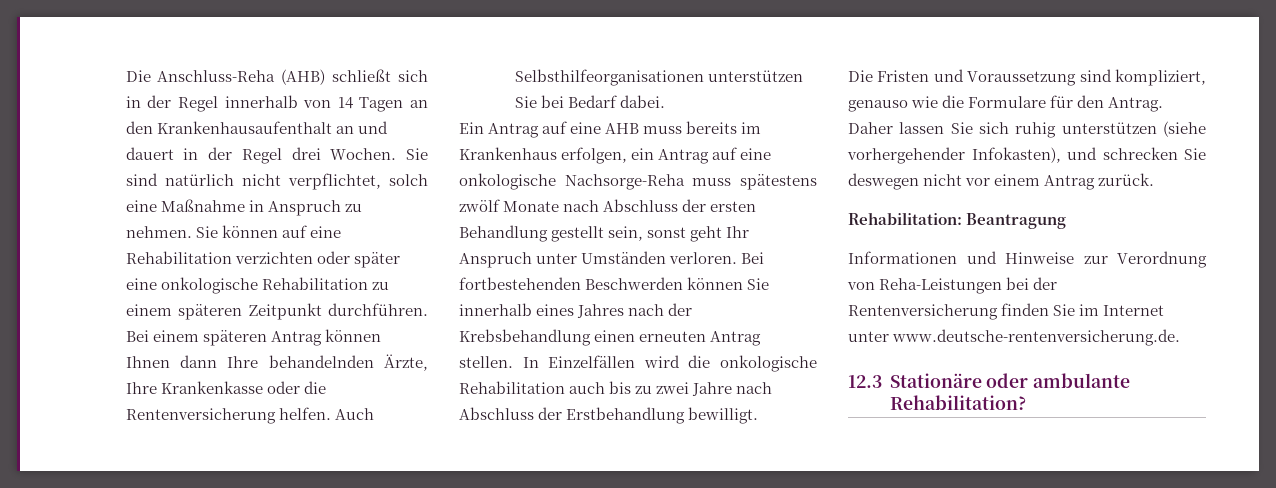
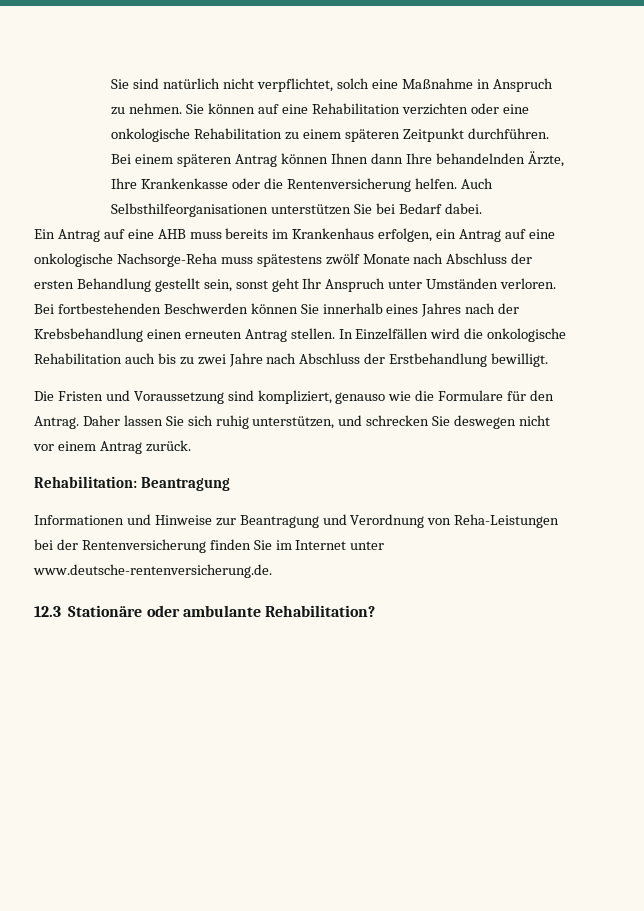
[125,69,428,85] [125,95,429,112] [125,121,388,134] [125,147,397,164] Die Anschluss-Reha (AHB) schließt sich in der Regel innerhalb von 14 Tagen an den Krankenhausaufenthalt an und dauert in der Regel drei Wochen. -> (111, 84) none
[353,252,400,268] später -> (499, 108) none
[1061,121,1206,137] [847,147,1061,164] unterstützen (siehe vorhergehender Infokasten), -> [252,416,335,429] unterstützen,
(1108, 260) none -> [239,514,347,528] Beantragung und

